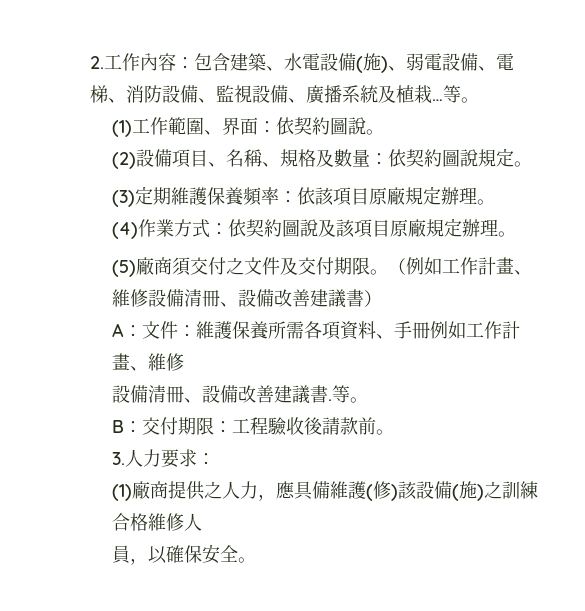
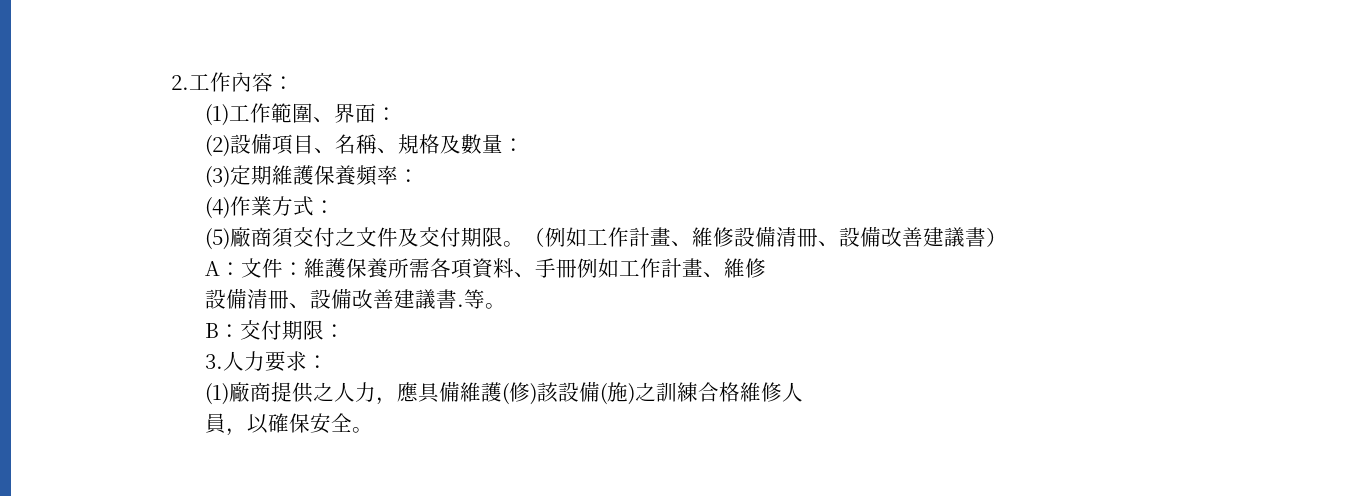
[193,53,514,73] [89,85,479,104] 包含建築、水電設備(施)、弱電設備、電梯、消防設備、監視設備、廣播系統及植栽…等。 -> (294, 83) none
[275,117,384,135] 依契約圖說。 -> (397, 114) none
[387,148,532,167] 依契約圖說規定。 -> (524, 145) none
[296,186,495,206] [111,218,516,239] 依該項目原廠規定辦理。 // (4)作業方式：依契約圖說及該項目原廠規定辦理。 -> [204,196,335,219] // (4)作業方式：
[231,417,394,436] 工程驗收後請款前。 -> (345, 331) none

